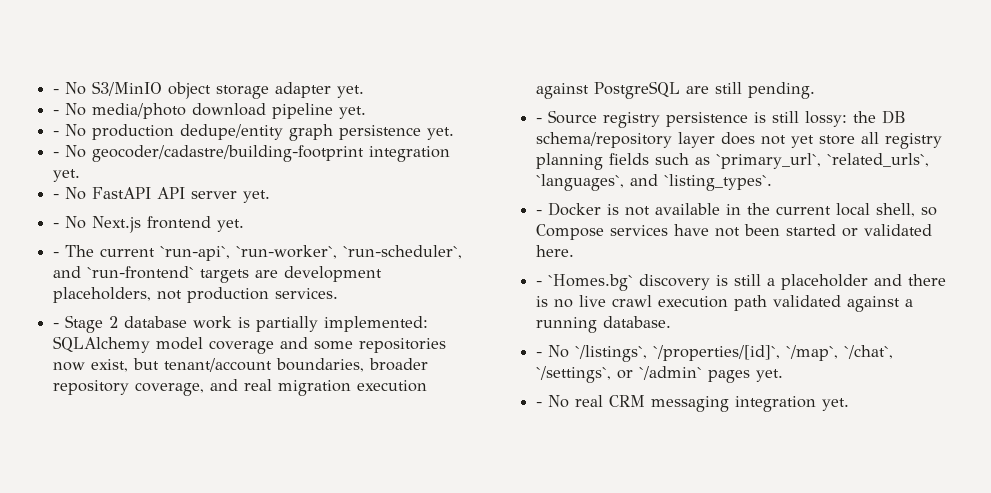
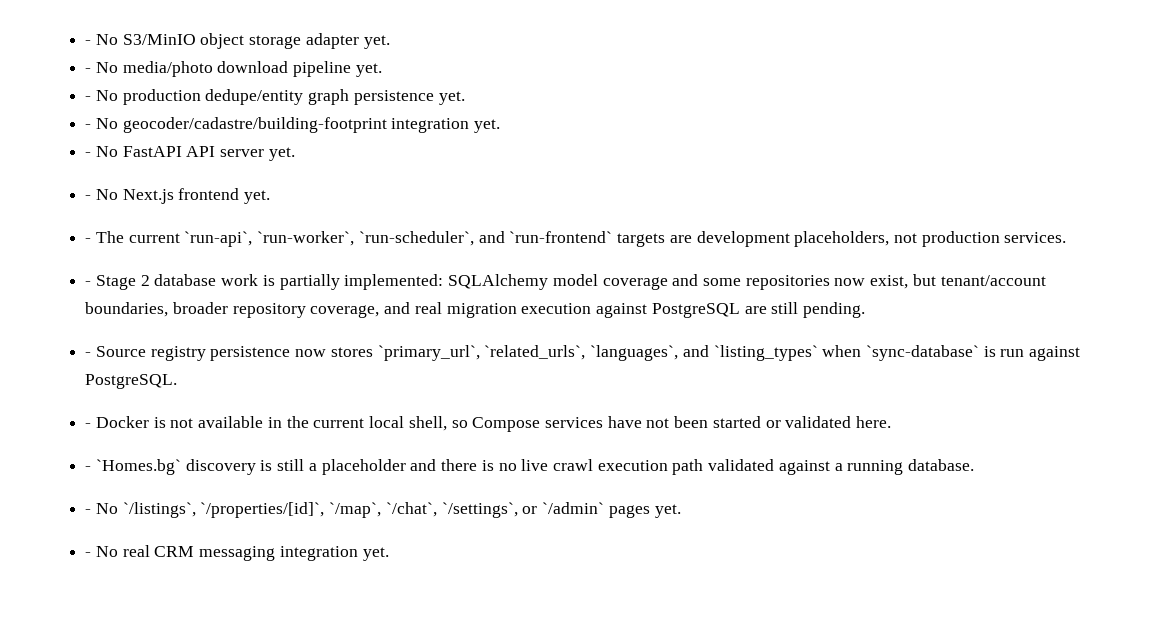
[754,110,907,127] [536,132,943,149] [536,153,930,170] [536,174,773,191] is still lossy: the DB schema/repository layer does not yet store all registry planning fields such as `primary_url`, `related_urls`, `languages`, and `listing_types`. -> [295,345,1081,361] [85,374,178,389] now stores `primary_url`, `related_urls`, `languages`, and `listing_types` when `sync-database` is run against PostgreSQL.

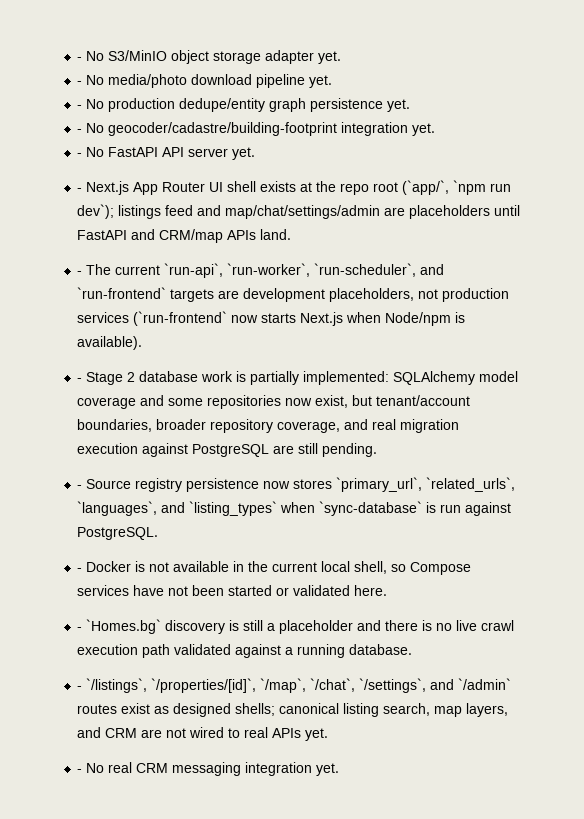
[95,188,271,204] No Next.js frontend yet. -> [86,180,512,195] [77,204,521,219] [77,229,292,243] Next.js App Router UI shell exists at the repo root (`app/`, `npm run dev`); listings feed and map/chat/settings/admin are placeholders until FastAPI and CRM/map APIs land.
[1004,232,1067,243] services. -> [77,311,466,326] [77,336,143,350] services (`run-frontend` now starts Next.js when Node/npm is available).
[95,503,118,514] No -> (83, 688) none
[522,502,650,518] or `/admin` pages -> [430,678,512,690] [77,703,509,717] [77,727,302,738] and `/admin` routes exist as designed shells; canonical listing search, map layers, and CRM are not wired to real APIs

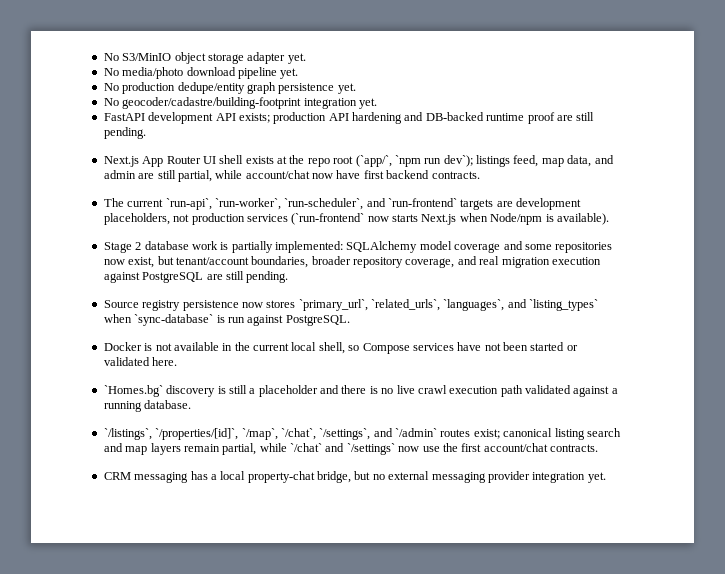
[77,57,83,61] - -> (103, 57) none
[77,81,83,85] - -> (306, 58) none
[77,105,83,109] - -> (299, 73) none
[77,129,83,133] - -> (356, 88) none
[77,147,256,160] [77,188,83,192] - No FastAPI API server yet. // - -> [103,112,595,124] [103,127,146,139] FastAPI development API exists; production API hardening and DB-backed runtime proof are still pending. //
[165,205,521,219] [77,229,292,243] [77,271,83,275] feed and map/chat/settings/admin are placeholders until FastAPI and CRM/map APIs land. // - -> [513,155,614,167] [103,170,480,182] feed, map data, and admin are still partial, while account/chat now have first backend contracts. //
[77,378,83,382] - -> (609, 219) none
[77,485,83,489] - -> (289, 277) none
[77,568,83,572] - -> (350, 320) none
[77,627,83,631] - -> (178, 361) none
[77,686,83,690] - -> (192, 404) none
[121,703,509,717] [77,727,329,741] [77,762,242,776] exist as designed shells; canonical listing search, map layers, and CRM are not wired to real APIs yet. // - No real CRM messaging -> [473,428,621,440] [103,443,598,455] [103,471,530,483] exist; canonical listing search and map layers remain partial, while `/chat` and `/settings` now use the first account/chat contracts. // CRM messaging has a local property-chat bridge, but no external messaging provider

